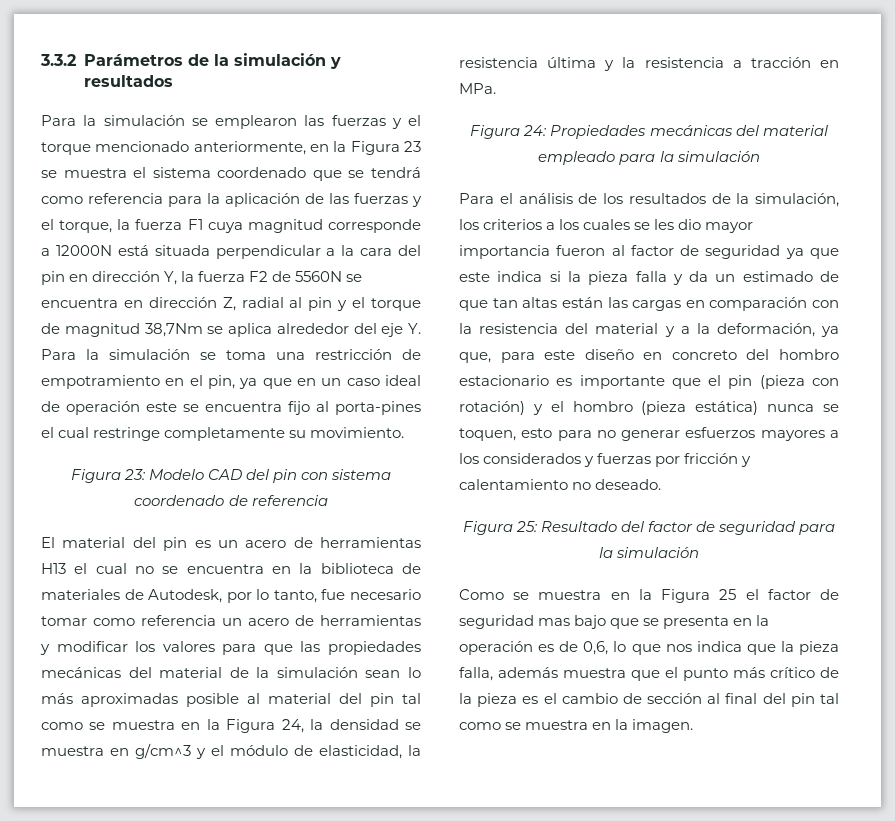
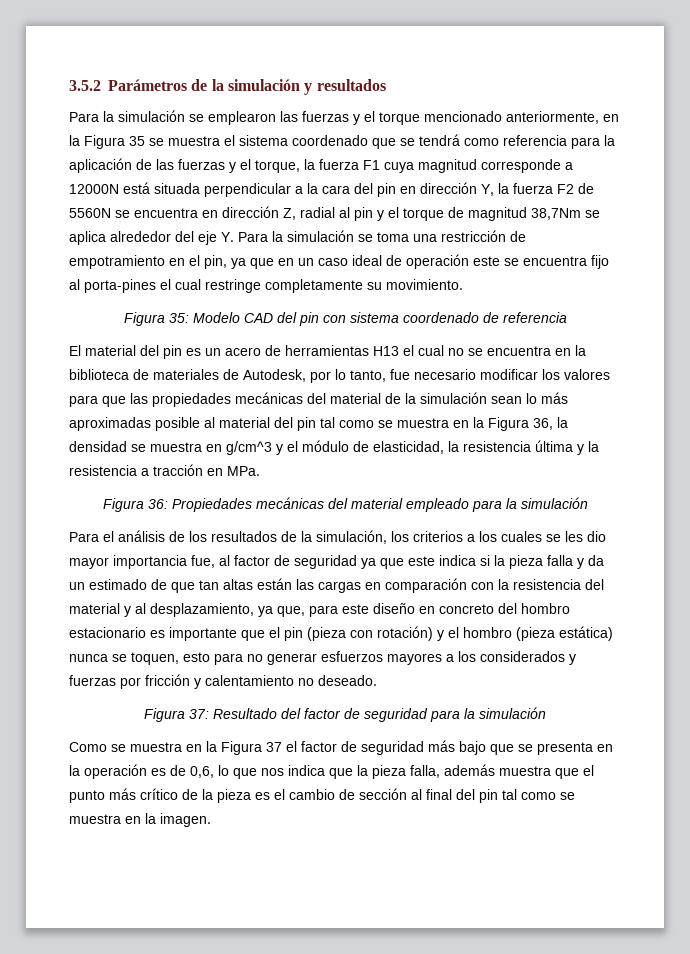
[40,54,76,66] 3.3.2 -> [69,80,101,91] 3.5.2
[403,141,421,152] 23 -> [129,136,145,146] 35
[123,469,146,480] 23: -> [168,313,189,323] 35:
[41,615,421,626] [40,644,50,655] tomar como referencia un acero de herramientas y -> (476, 374) none
[281,719,304,733] 24, -> [533,418,553,430] 36,
[523,125,548,136] 24: -> [147,499,168,509] 36:
[556,245,606,256] fueron -> [191,555,215,568] fue,
[680,323,815,337] a la deformación, -> [135,603,254,617] al desplazamiento,
[515,521,538,532] 25: -> [189,709,209,719] 37:
[719,589,737,600] 25 -> [266,742,282,752] 37
[538,618,571,626] mas -> [428,740,455,752] más

